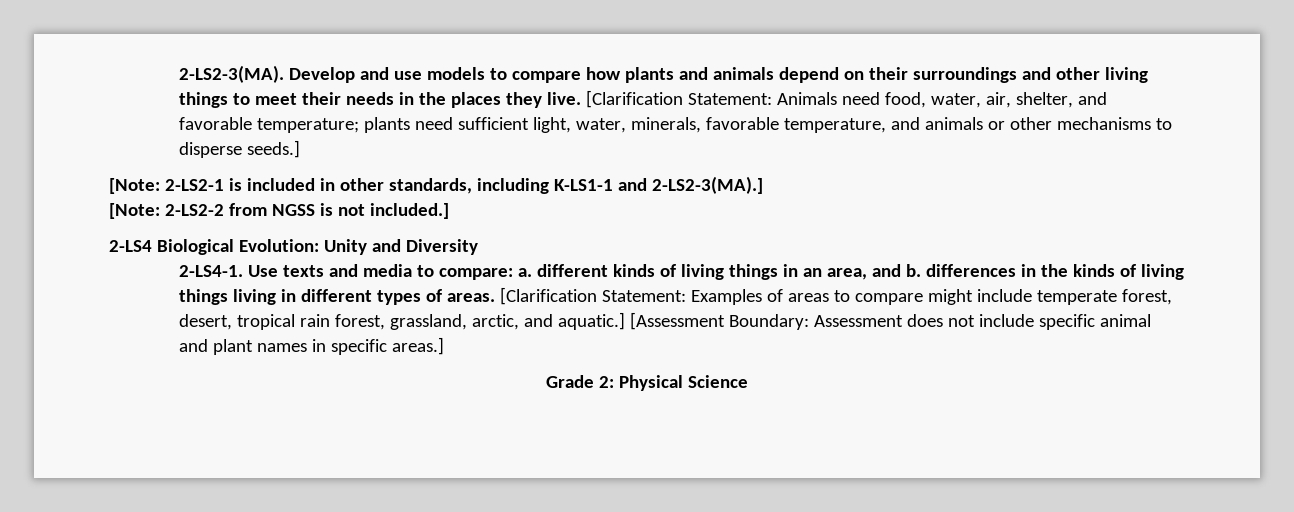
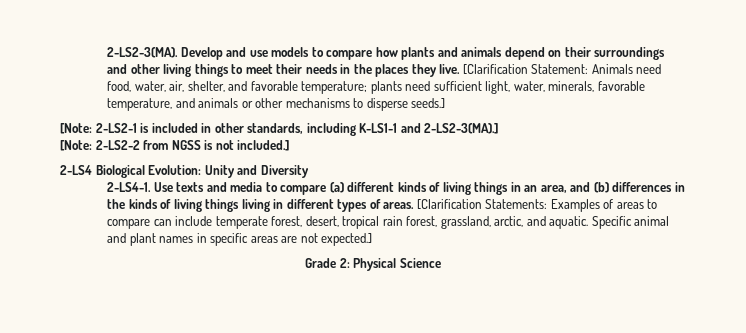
[439,268,533,280] compare: a. -> [280,182,344,195] compare (a)
[906,264,922,277] b. -> [593,182,609,193] (b)
[602,290,687,302] Statement: -> [485,199,548,209] Statements:
[928,289,974,305] might -> [153,219,172,226] can
[558,312,1096,330] aquatic.] [Assessment Boundary: Assessment does not include specific -> [549,216,632,229] aquatic. Specific
[392,337,445,355] areas.] -> [250,233,373,246] areas are not expected.]

